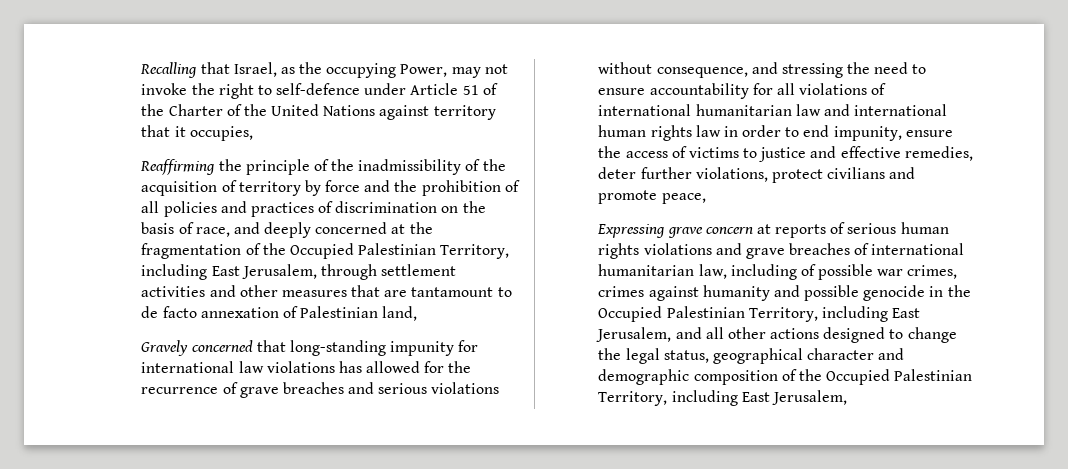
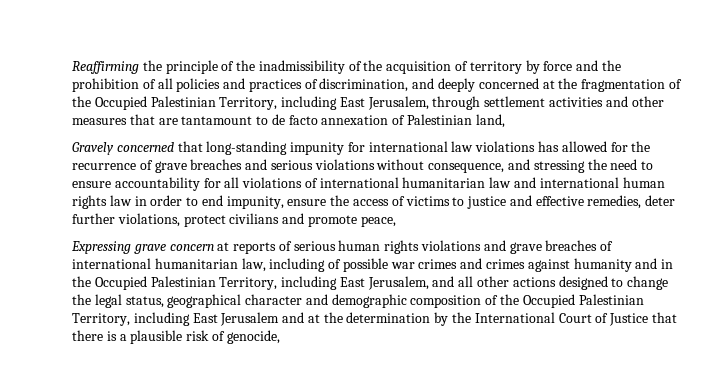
[140,62,508,78] [141,83,498,99] [141,104,496,120] [141,125,253,141] Recalling that Israel, as the occupying Power, may not invoke the right to self-defence under Article 51 of the Charter of the United Nations against territory that it occupies, // -> (71, 67) none
[335,201,486,213] [141,222,230,237] discrimination on the basis of race, -> [319,78,409,92] discrimination,
[907,265,958,279] crimes, -> [418,258,483,269] crimes and
[804,285,926,301] possible genocide -> (658, 263) none
[771,390,847,405] Jerusalem, -> [220,312,677,326] [71,330,280,344] Jerusalem and at the determination by the International Court of Justice that there is a plausible risk of genocide,

